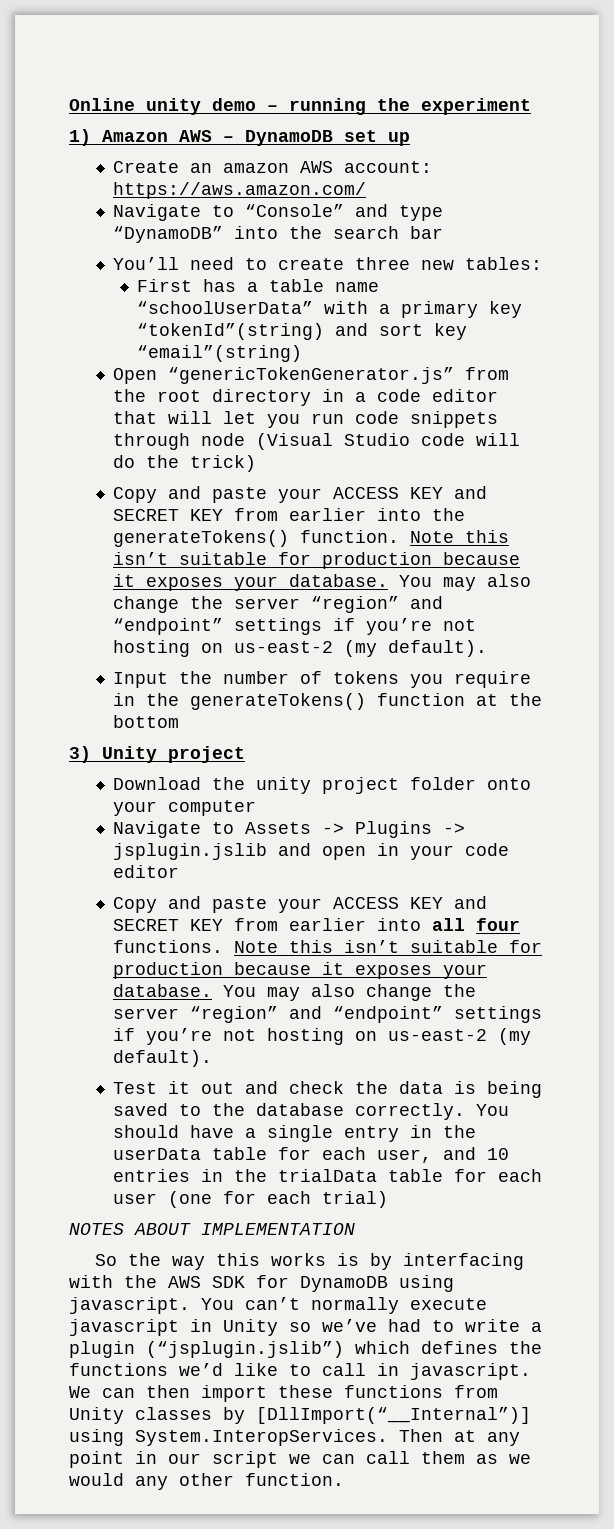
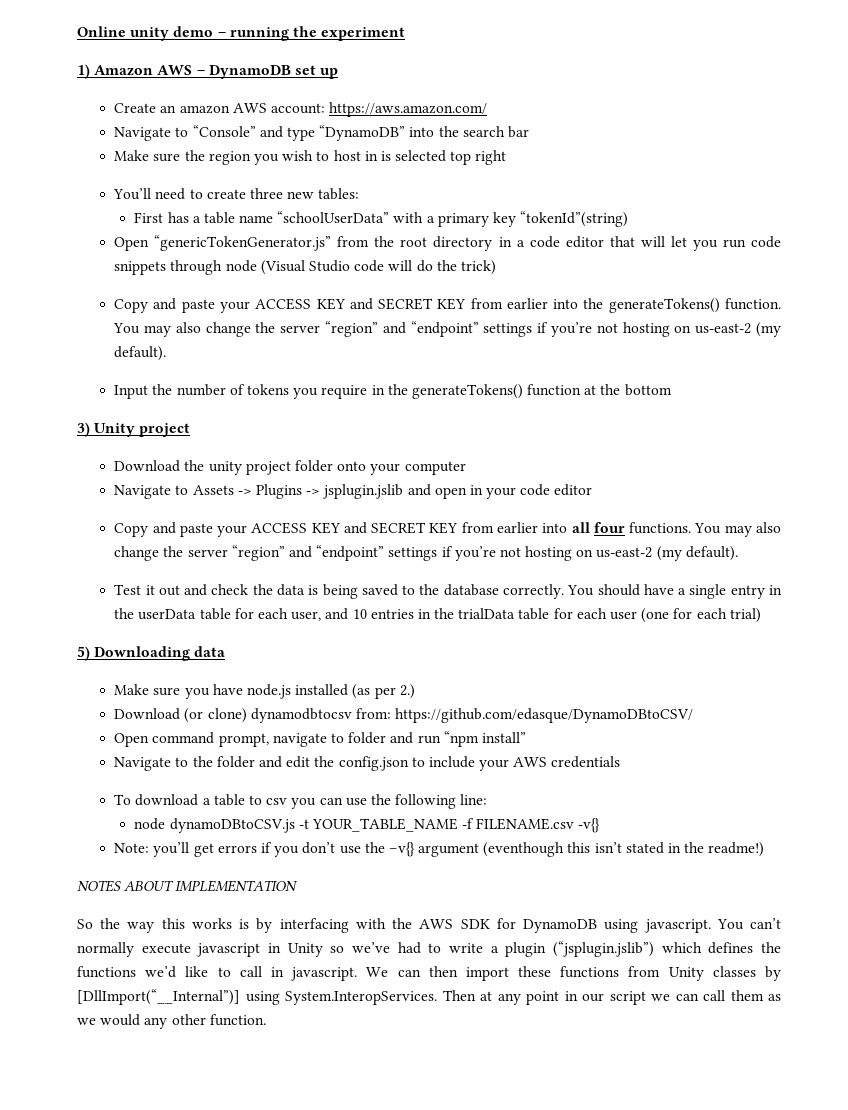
(444, 232) none -> [114,150,507,165] // Make sure the region you wish to host in is selected top right
[335,323,468,340] [137,345,303,362] and sort key “email”(string) -> (629, 219) none
[410,530,510,543] [113,552,521,569] [113,574,389,591] Note this isn’t suitable for production because it exposes your database. -> (782, 304) none
[234,940,543,953] [113,962,488,979] [113,984,213,997] Note this isn’t suitable for production because it exposes your database. -> (692, 528) none
(389, 1199) none -> [77,646,226,661] [114,684,415,699] [114,708,694,723] [114,731,526,747] [114,756,621,771] [114,794,488,809] [134,818,601,833] [114,842,765,857] // 5) Downloading data // Make sure you have node.js installed (as per 2.) // Download (or clone) dynamodbtocsv from: https://github.com/edasque/DynamoDBtoCSV/ // Open command prompt, navigate to folder and run “npm install” // Navigate to the folder and edit the config.json to include your AWS credentials // To download a table to csv you can use the following line: // node dynamoDBtoCSV.js -t YOUR_TABLE_NAME -f FILENAME.csv -v{} // Note: you’ll get errors if you don’t use the –v{} argument (eventhough this isn’t stated in the readme!)

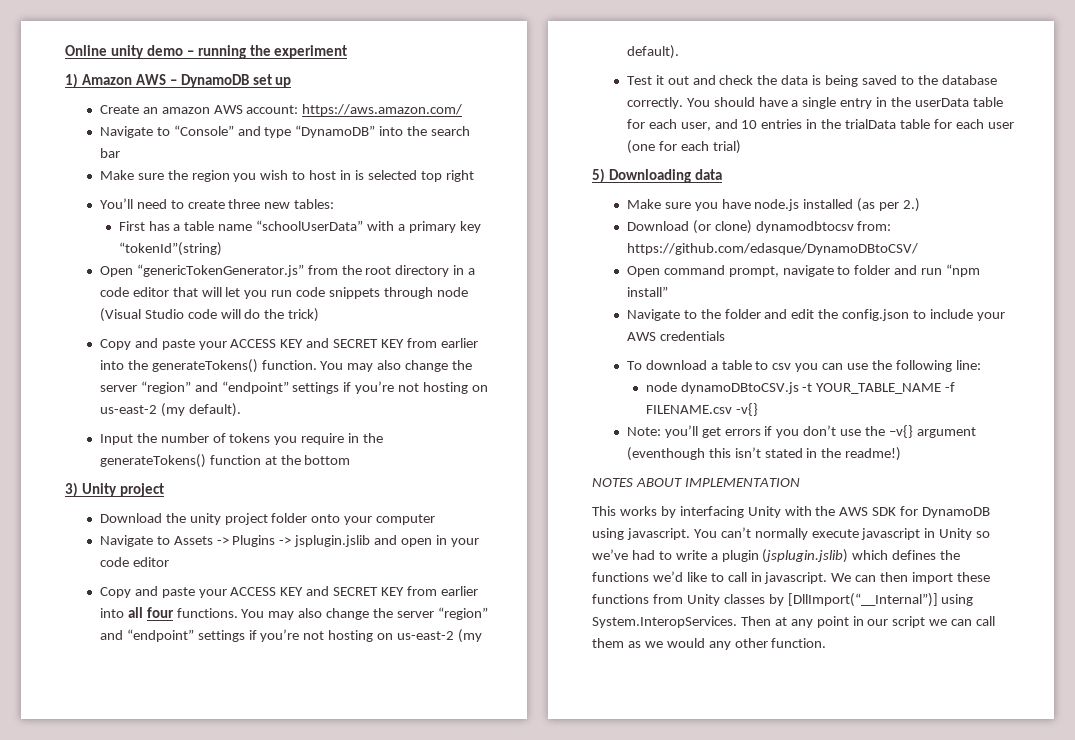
[77,918,250,933] So the way this works is -> [592,506,657,516] This works
(349, 925) none -> [747,506,781,518] Unity
[553,941,655,957] (“jsplugin.jslib”) -> [762,549,849,563] (jsplugin.jslib)

